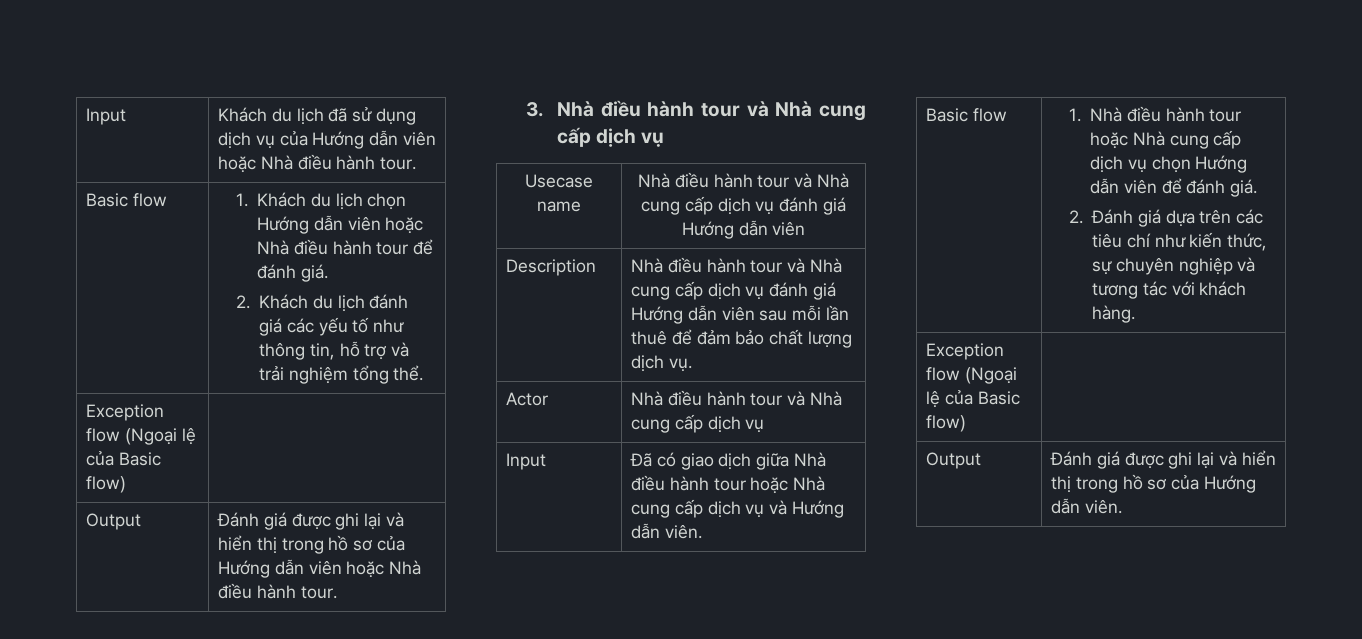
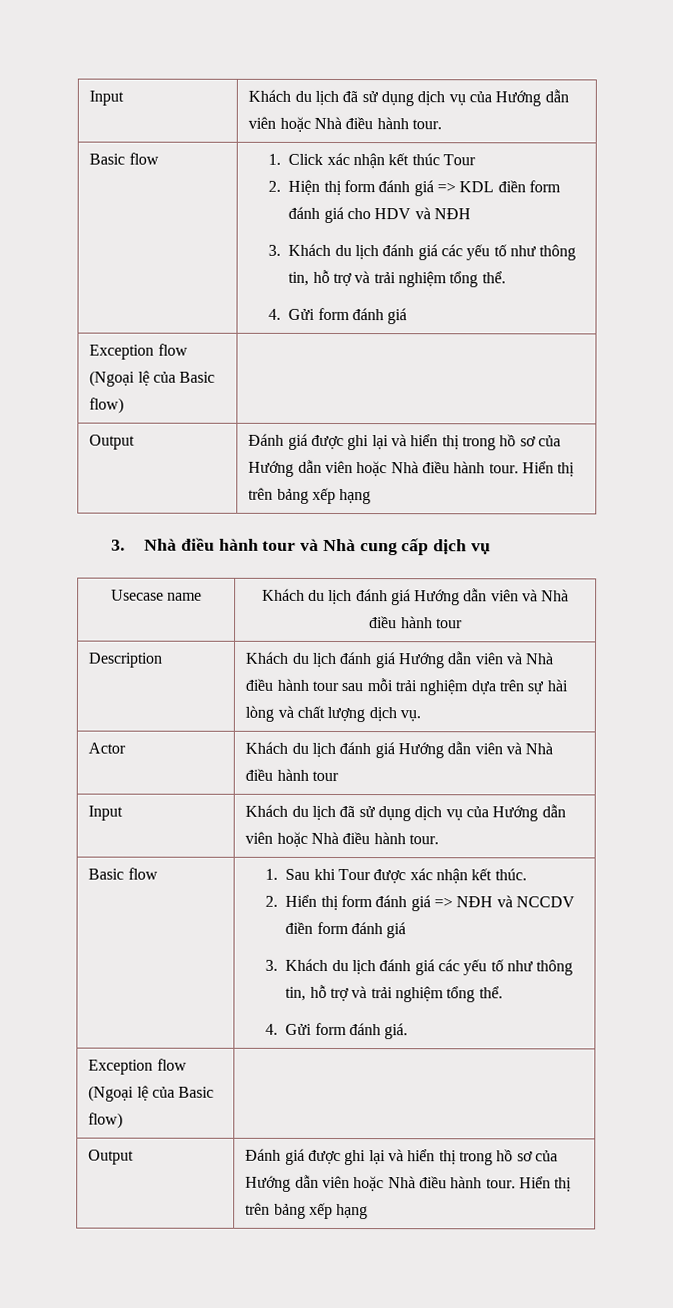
[257,192,407,210] [257,215,424,234] [257,239,434,255] [257,264,328,282] [236,295,251,309] Khách du lịch chọn Hướng dẫn viên hoặc Nhà điều hành tour để đánh giá. // 2. -> [288,152,477,169] [268,179,562,197] [288,206,472,224] [268,244,282,256] Click xác nhận kết thúc Tour // 2. Hiện thị form đánh giá => KDL điền form đánh giá cho HDV và NĐH // 3.
(424, 373) none -> [268,307,408,325] // 4. Gửi form đánh giá
(337, 592) none -> [521,461,576,477] [248,487,372,505] Hiển thị trên bảng xếp hạng
[638,172,849,188] [641,196,846,215] [681,220,806,239] [506,259,597,276] [631,257,842,273] [631,281,836,300] [631,305,849,324] [631,329,765,345] Nhà điều hành tour và Nhà cung cấp dịch vụ đánh giá Hướng dẫn viên // Description | Nhà điều hành tour và Nhà cung cấp dịch vụ đánh giá Hướng dẫn viên sau mỗi lần thuê để đảm bảo -> [261,588,570,606] [369,616,463,629] [88,652,164,668] [245,651,555,669] [245,678,568,696] [245,705,294,722] Khách du lịch đánh giá Hướng dẫn viên và Nhà điều hành tour // Description | Khách du lịch đánh giá Hướng dẫn viên và Nhà điều hành tour sau mỗi trải nghiệm dựa trên sự hài lòng và
[631,390,842,406] [631,414,765,433] [506,453,547,470] [630,452,826,470] [631,475,826,494] [631,499,844,518] [631,523,702,539] [926,108,1007,122] [1069,106,1242,122] [1090,130,1242,149] [1090,155,1248,173] [1090,178,1258,197] [1069,209,1264,227] [1092,232,1268,251] [1092,257,1256,275] [1092,281,1247,299] [1092,305,1136,323] Nhà điều hành tour và Nhà cung cấp dịch vụ // Input | Đã có giao dịch giữa Nhà điều hành tour hoặc Nhà cung cấp dịch vụ và Hướng dẫn viên. // Basic flow | 1. Nhà điều hành tour hoặc Nhà cung cấp dịch vụ chọn Hướng dẫn viên để đánh giá. // 2. Đánh giá dựa trên các tiêu chí như kiến thức, sự chuyên nghiệp và tương tác với khách hàng. -> [245,741,554,759] [245,768,339,782] [88,805,124,821] [245,804,566,822] [245,831,439,847] [88,867,158,880] [265,868,527,884] [265,894,576,912] [285,921,407,939] [265,958,574,976] [285,984,503,1003] [265,1022,409,1040] Khách du lịch đánh giá Hướng dẫn viên và Nhà điều hành tour // Input | Khách du lịch đã sử dụng dịch vụ của Hướng dẫn viên hoặc Nhà điều hành tour. // Basic flow | 1. Sau khi Tour được xác nhận kết thúc. // 2. Hiển thị form đánh giá => NĐH và NCCDV điền form đánh giá // 3. Khách du lịch đánh giá các yếu tố như thông tin, hỗ trợ và trải nghiệm tổng thể. // 4. Gửi form đánh giá.
[1084,500,1122,514] viên. -> [321,1175,573,1192] [245,1202,369,1220] viên hoặc Nhà điều hành tour. Hiển thị trên bảng xếp hạng

